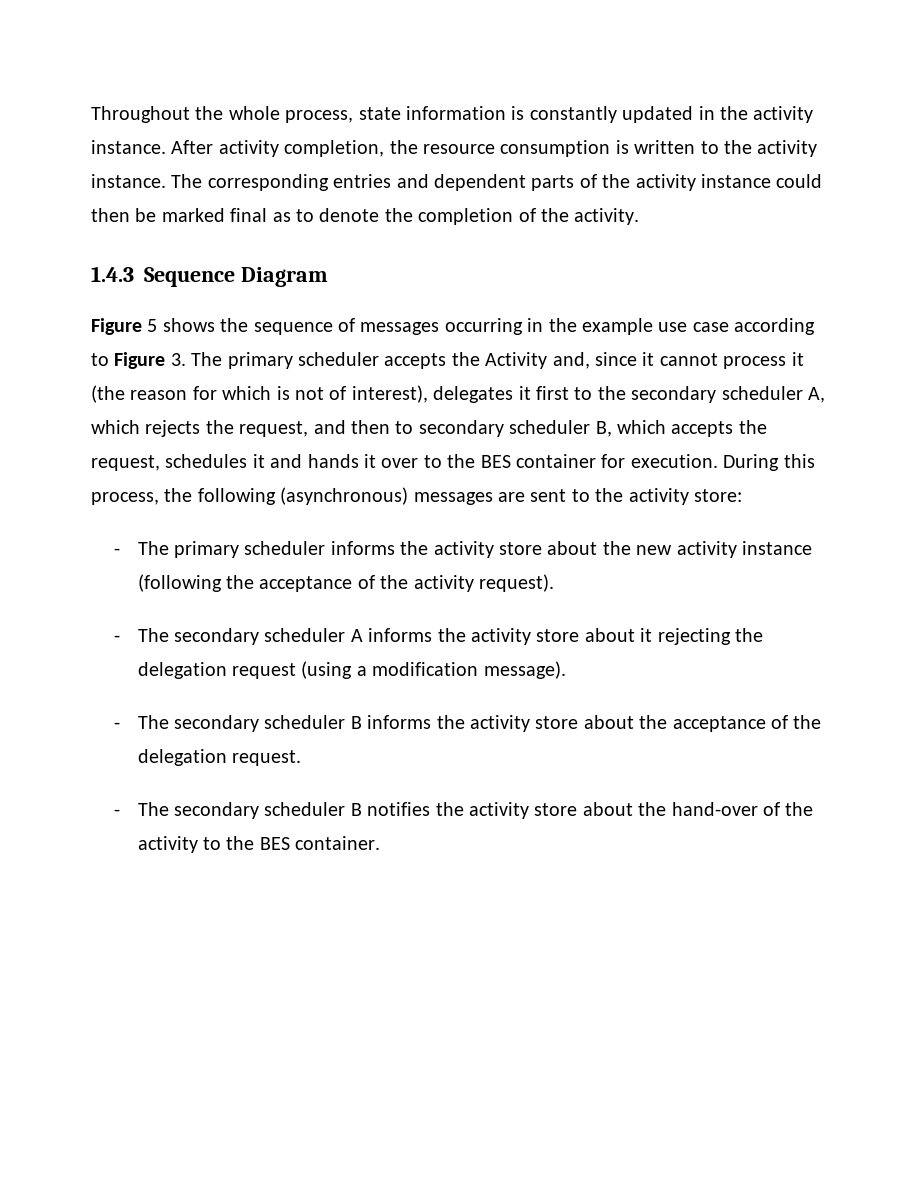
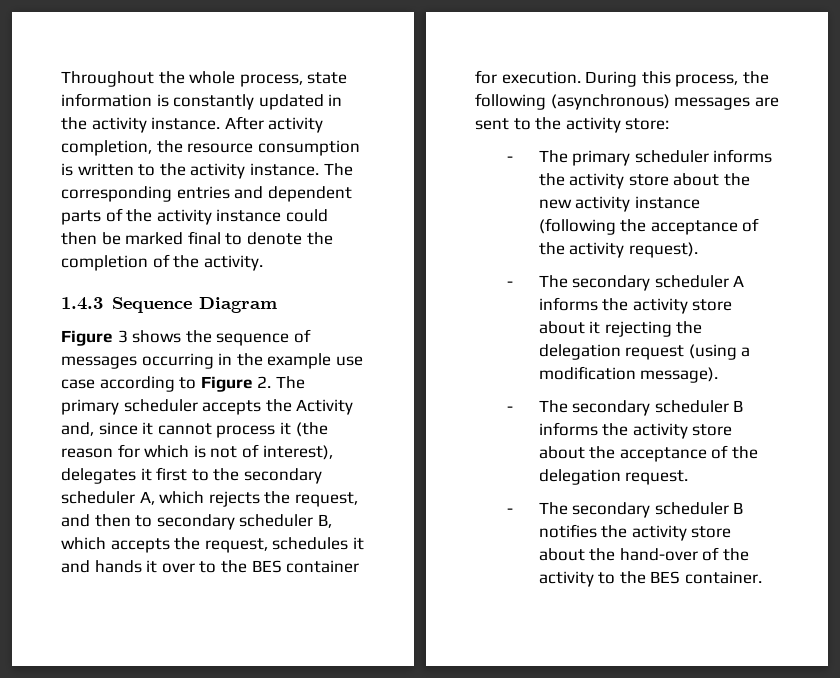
[272,212,291,222] as -> (221, 238) none
[147,319,158,332] 5 -> [117,330,128,343] 3
[170,353,186,366] 3. -> [257,376,272,388] 2.

